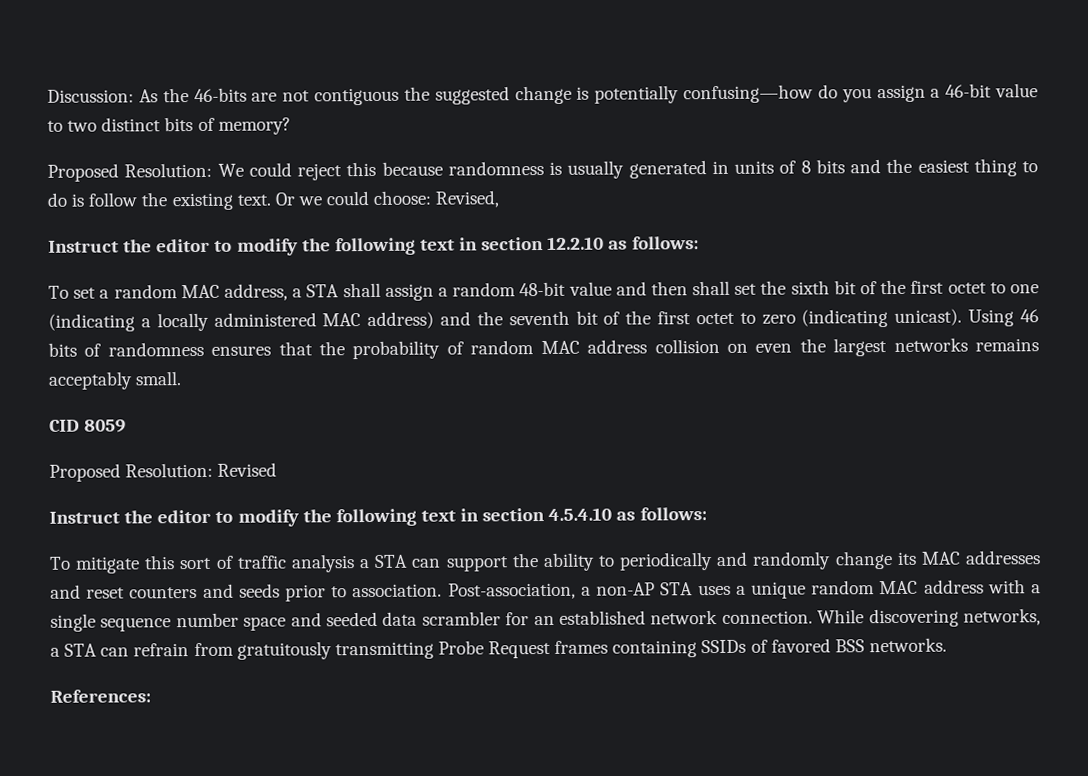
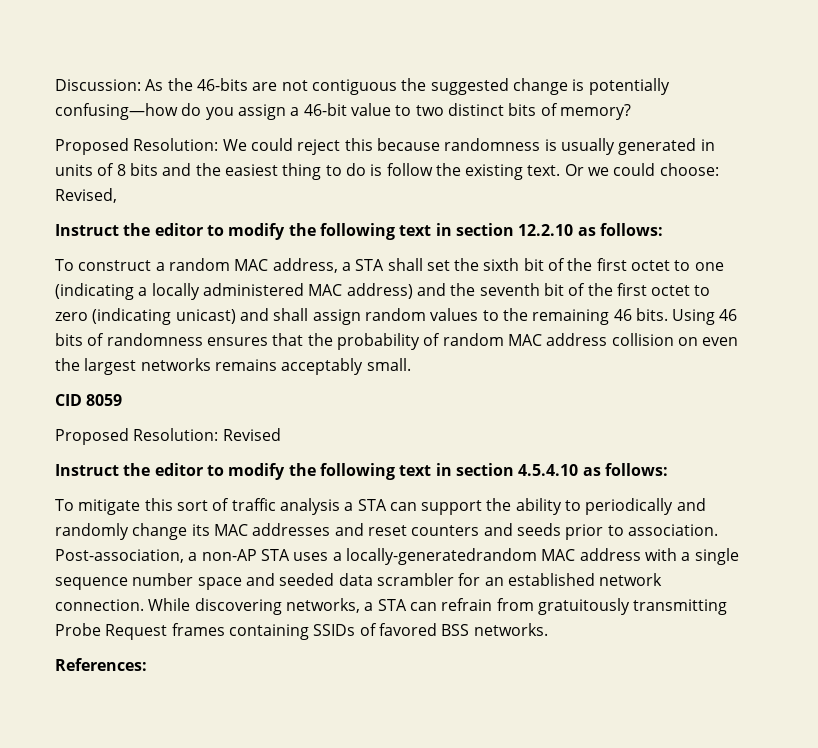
[73,287,97,299] set -> [78,260,152,271] construct
[384,280,731,301] assign a random 48-bit value and then shall -> (423, 264) none
[894,308,963,326] unicast). -> [175,308,668,325] unicast) and shall assign random values to the remaining 46 bits.
[750,580,876,599] unique random -> [345,548,537,565] locally-generatedrandom

